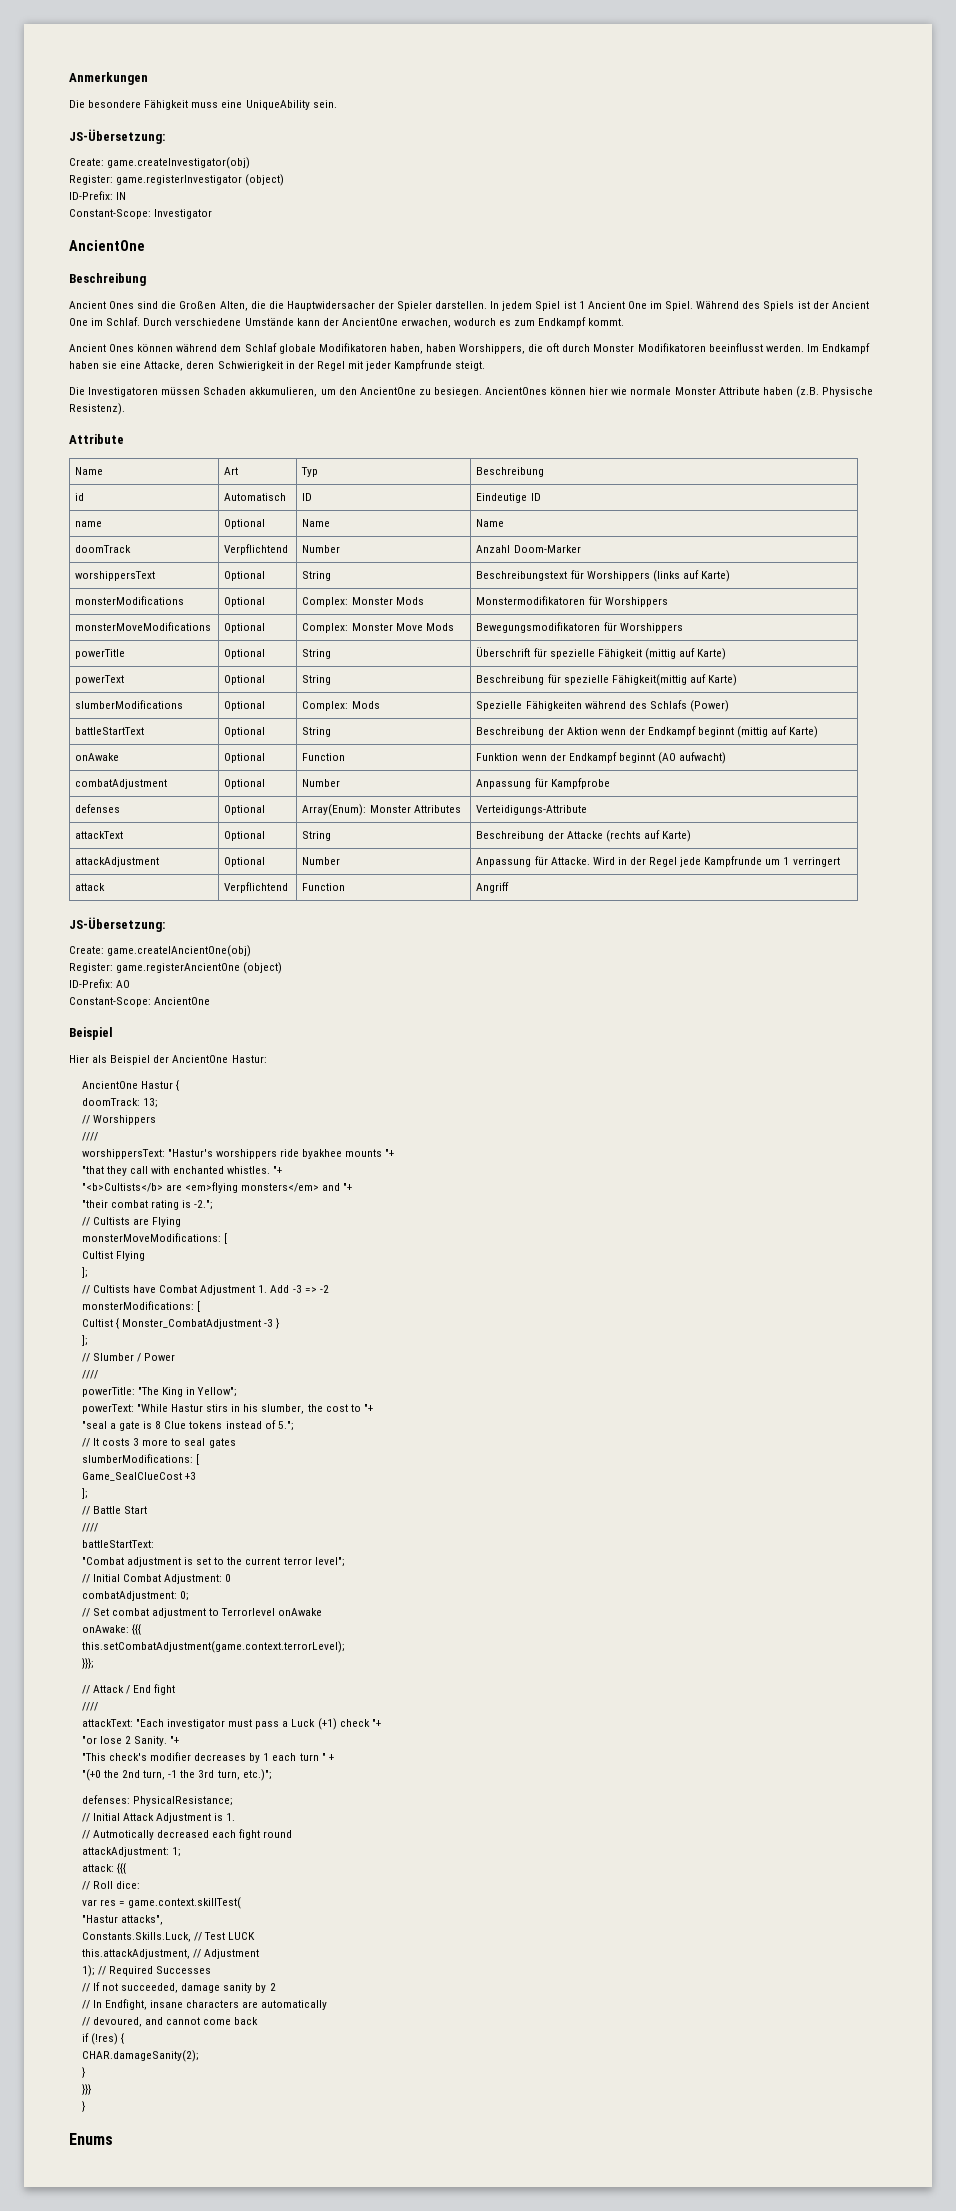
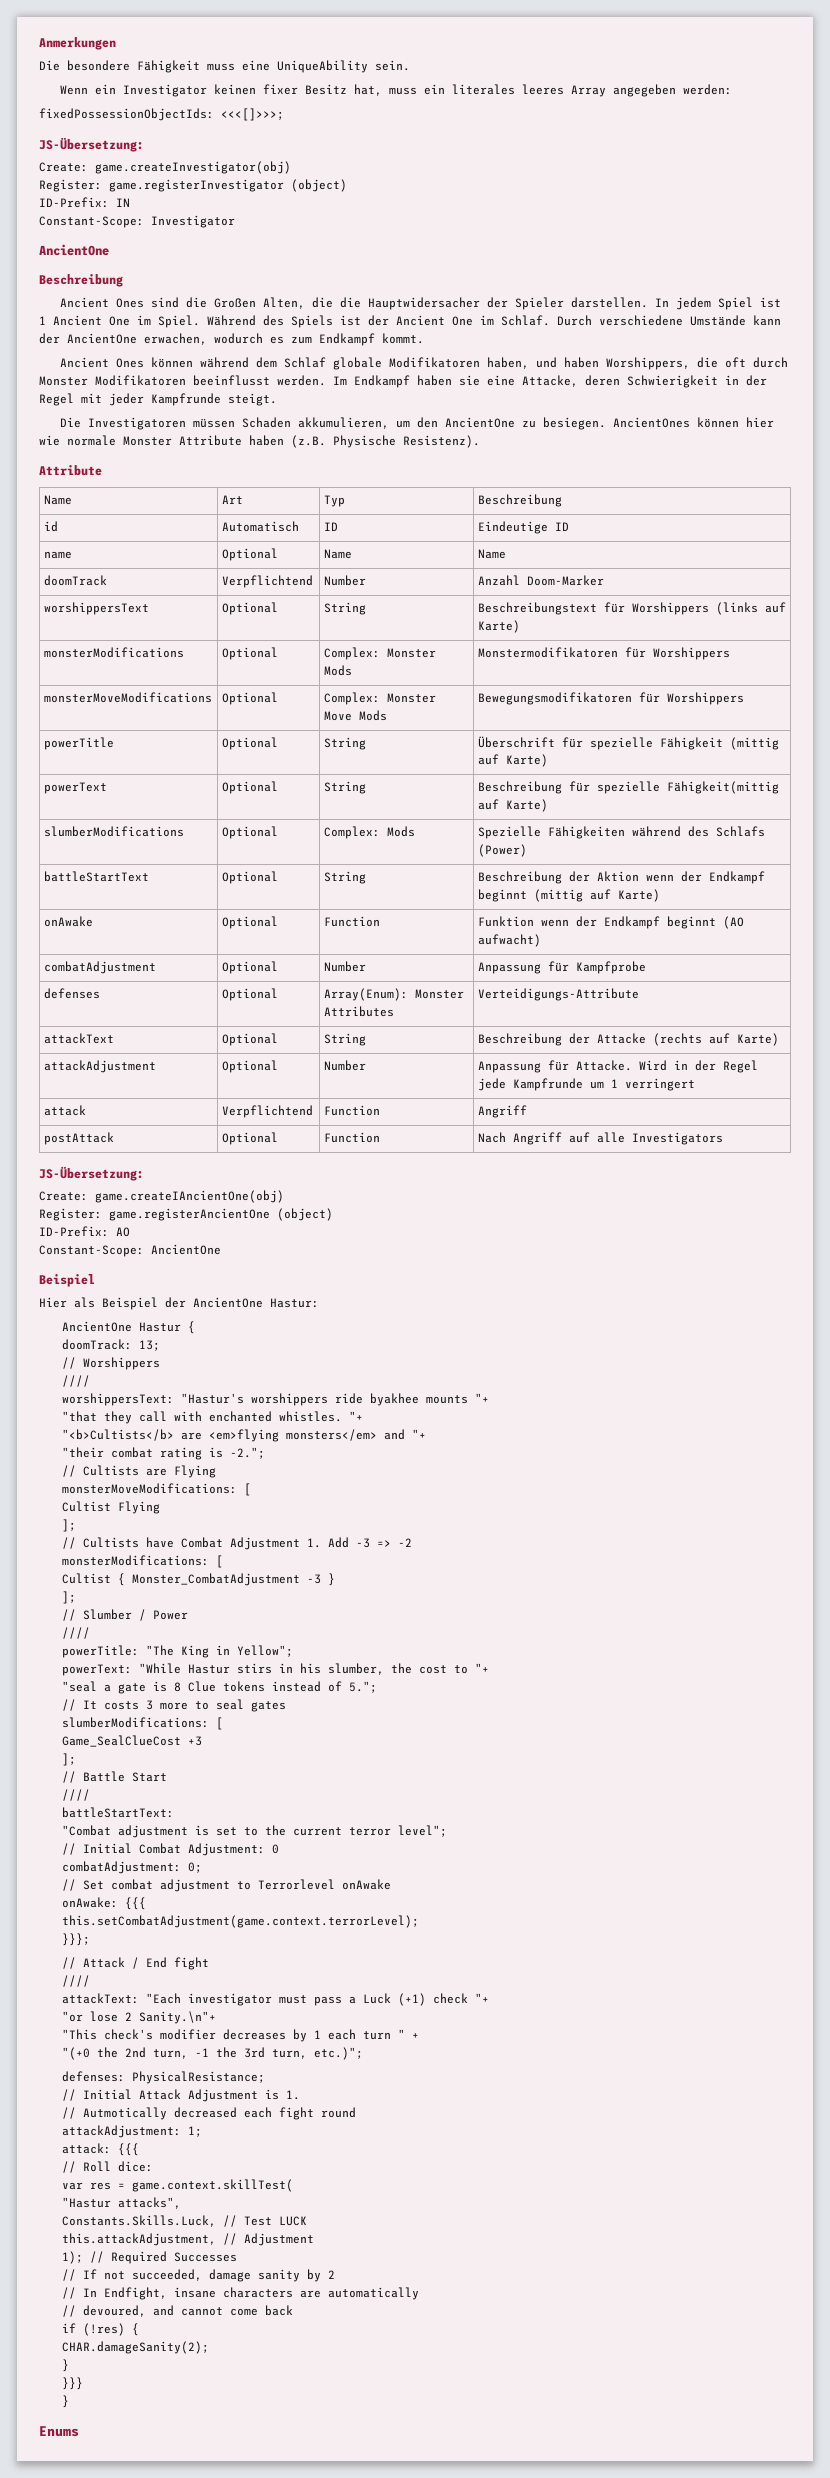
(337, 104) none -> [59,84,732,97] [39,108,284,121] // Wenn ein Investigator keinen fixer Besitz hat, muss ein literales leeres Array angegeben werden: // fixedPossessionObjectIds: <<<[]>>>;
(423, 349) none -> [535,357,557,368] und
(510, 887) none -> [43,1132,114,1145] [221,1132,278,1145] [323,1132,380,1143] [477,1132,723,1145] // postAttack | Optional | Function | Nach Angriff auf alle Investigators
[134,1736,180,1746] Sanity. "+ -> [139,2011,217,2024] Sanity.\n"+

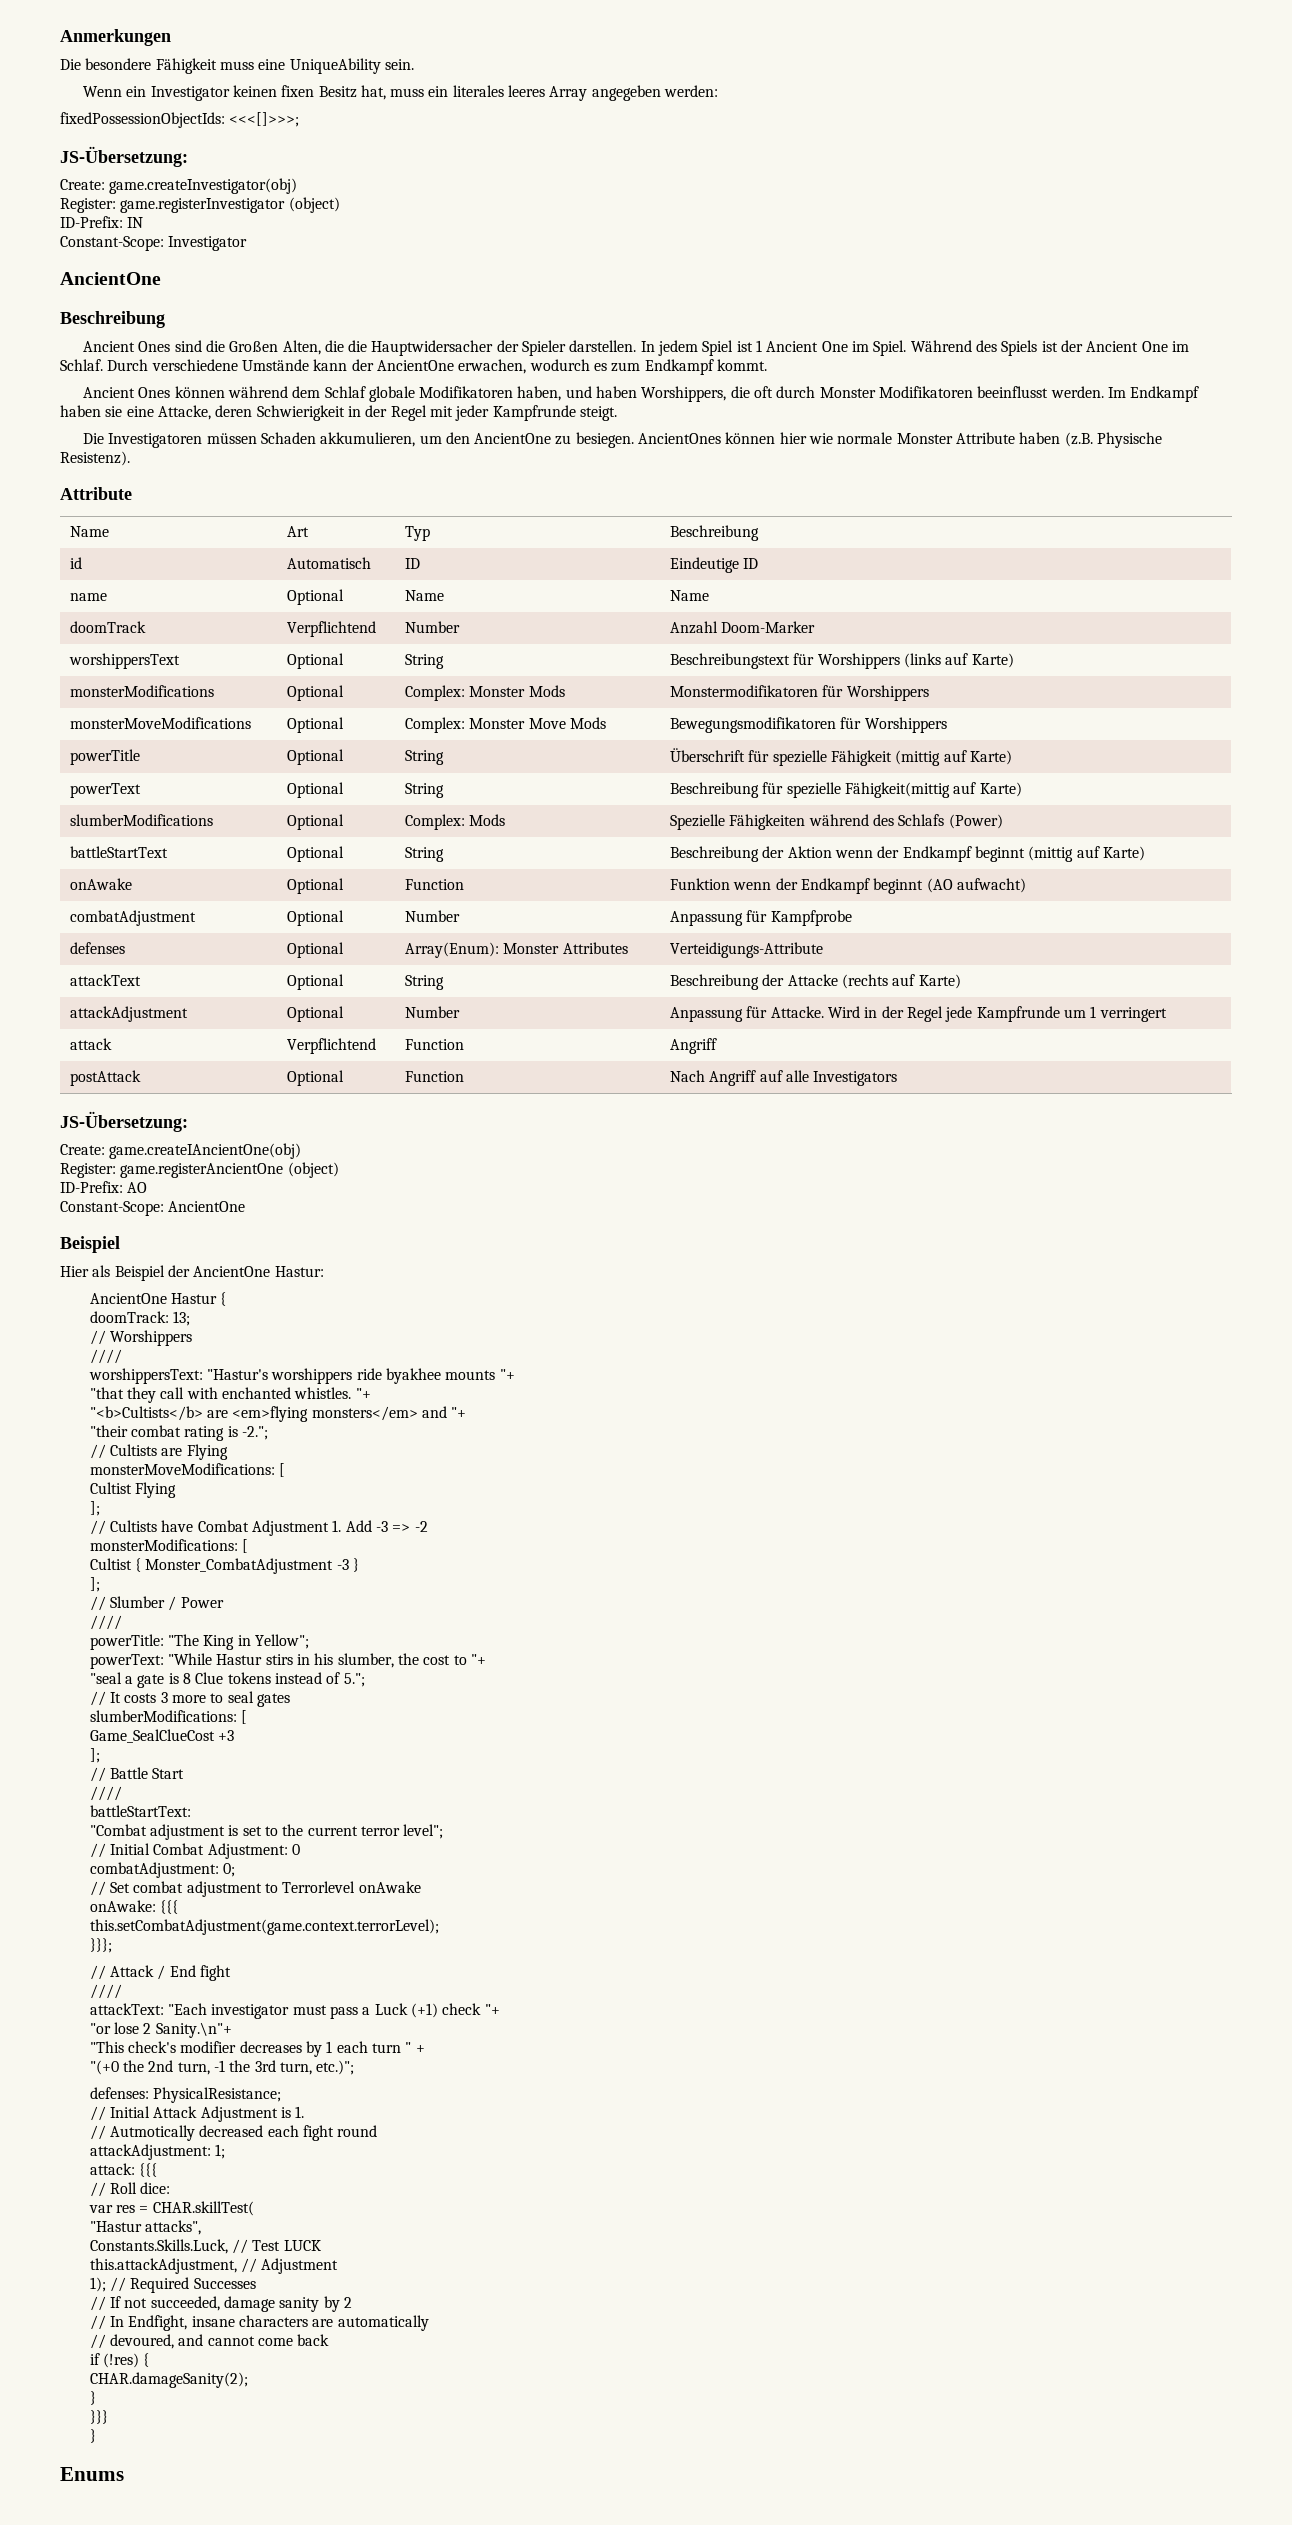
[262,84,298,95] fixer -> [281,85,315,97] fixen
[132,2179,294,2192] game.context.skillTest( -> [152,2201,254,2216] CHAR.skillTest(

